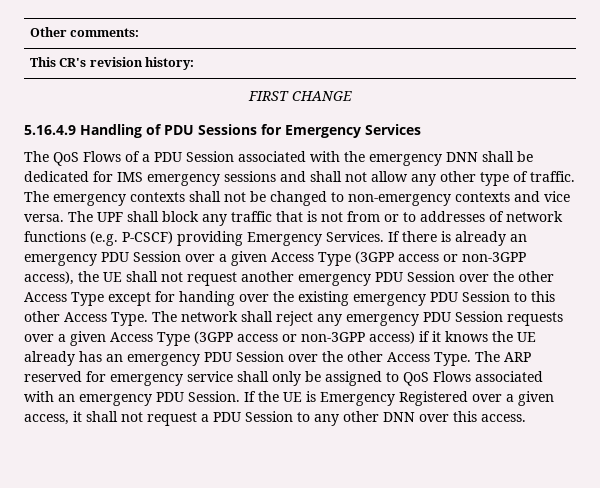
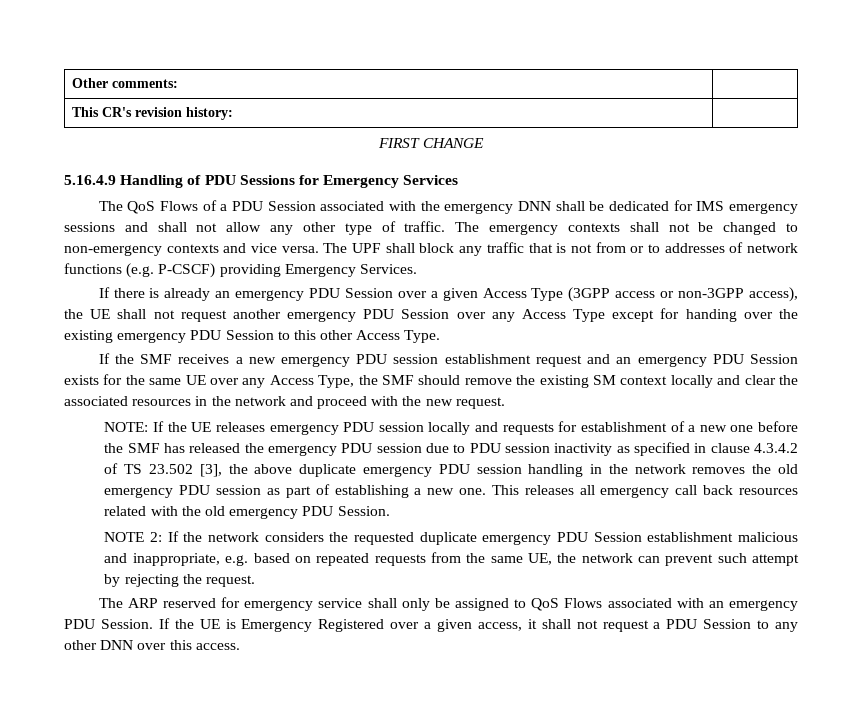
(384, 236) none -> (417, 269) //
[493,271,554,282] the other -> [491,312,515,322] any
[152,311,563,326] [24,331,536,346] [24,351,471,366] The network shall reject any emergency PDU Session requests over a given Access Type (3GPP access or non-3GPP access) if it knows the UE already has an emergency PDU Session over the other Access Type. -> [98,353,798,367] [64,374,798,388] [64,396,505,409] [104,421,799,435] [104,442,798,456] [104,463,799,477] [104,484,798,498] [104,506,390,519] [104,531,798,545] [104,552,799,566] [104,574,256,587] // If the SMF receives a new emergency PDU session establishment request and an emergency PDU Session exists for the same UE over any Access Type, the SMF should remove the existing SM context locally and clear the associated resources in the network and proceed with the new request. // NOTE: If the UE releases emergency PDU session locally and requests for establishment of a new one before the SMF has released the emergency PDU session due to PDU session inactivity as specified in clause 4.3.4.2 of TS 23.502 [3], the above duplicate emergency PDU session handling in the network removes the old emergency PDU session as part of establishing a new one. This releases all emergency call back resources related with the old emergency PDU Session. // NOTE 2: If the network considers the requested duplicate emergency PDU Session establishment malicious and inappropriate, e.g. based on repeated requests from the same UE, the network can prevent such attempt by rejecting the request. //

